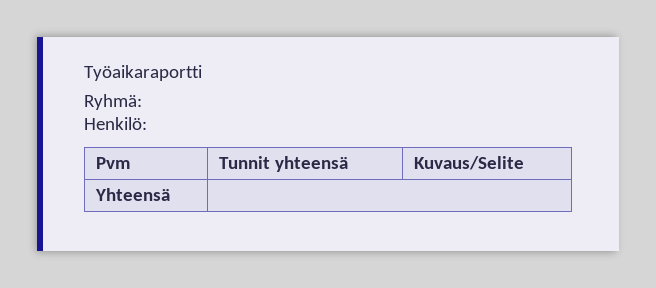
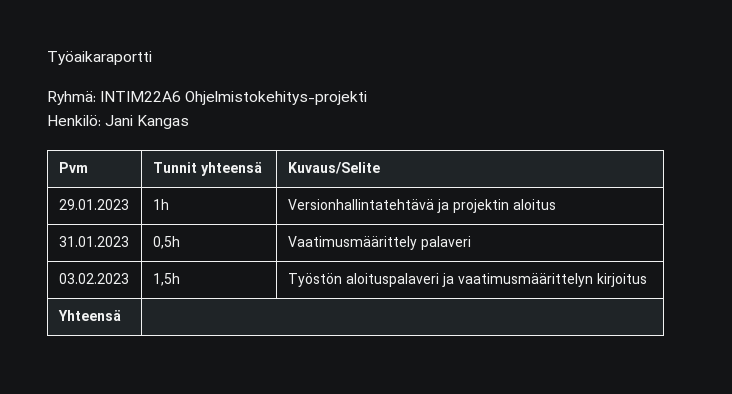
(142, 102) none -> [100,91,368,105] INTIM22A6 Ohjelmistokehitys-projekti
(147, 123) none -> [105,115,190,129] Jani Kangas
(525, 163) none -> [58,199,129,210] [152,199,169,210] [287,199,556,213] [58,236,129,247] [152,236,180,249] [287,236,471,250] [58,273,129,284] [152,273,180,286] [287,273,647,287] // 29.01.2023 | 1h | Versionhallintatehtävä ja projektin aloitus // 31.01.2023 | 0,5h | Vaatimusmäärittely palaveri // 03.02.2023 | 1,5h | Työstön aloituspalaveri ja vaatimusmäärittelyn kirjoitus

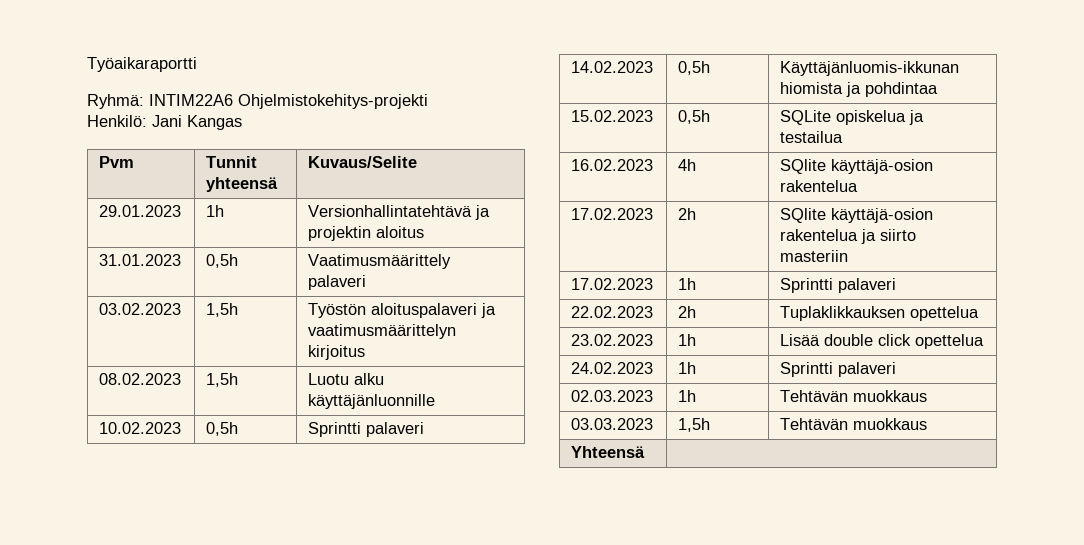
(647, 280) none -> [99,373,182,385] [206,373,239,387] [308,373,385,385] [308,394,436,409] [99,422,182,434] [206,422,239,436] [308,422,425,437] [571,61,654,73] [678,61,711,75] [780,61,960,76] [780,82,939,97] [571,110,654,122] [678,110,711,124] [780,110,925,125] [780,131,844,143] [571,159,654,171] [678,159,697,171] [780,159,934,174] [780,180,859,192] [571,208,654,220] [678,208,697,220] [780,208,934,223] [780,229,917,244] [780,250,849,262] [571,278,654,290] [678,278,697,290] [780,278,897,293] [571,306,654,318] [678,306,697,318] [780,306,980,321] [571,334,654,346] [678,334,697,346] [780,334,985,349] [571,362,654,374] [678,362,697,374] [780,362,897,377] [571,390,654,402] [678,390,697,402] [780,390,928,402] [571,418,654,430] [678,418,711,432] [780,418,928,430] // 08.02.2023 | 1,5h | Luotu alku käyttäjänluonnille // 10.02.2023 | 0,5h | Sprintti palaveri // 14.02.2023 | 0,5h | Käyttäjänluomis-ikkunan hiomista ja pohdintaa // 15.02.2023 | 0,5h | SQLite opiskelua ja testailua // 16.02.2023 | 4h | SQlite käyttäjä-osion rakentelua // 17.02.2023 | 2h | SQlite käyttäjä-osion rakentelua ja siirto masteriin // 17.02.2023 | 1h | Sprintti palaveri // 22.02.2023 | 2h | Tuplaklikkauksen opettelua // 23.02.2023 | 1h | Lisää double click opettelua // 24.02.2023 | 1h | Sprintti palaveri // 02.03.2023 | 1h | Tehtävän muokkaus // 03.03.2023 | 1,5h | Tehtävän muokkaus

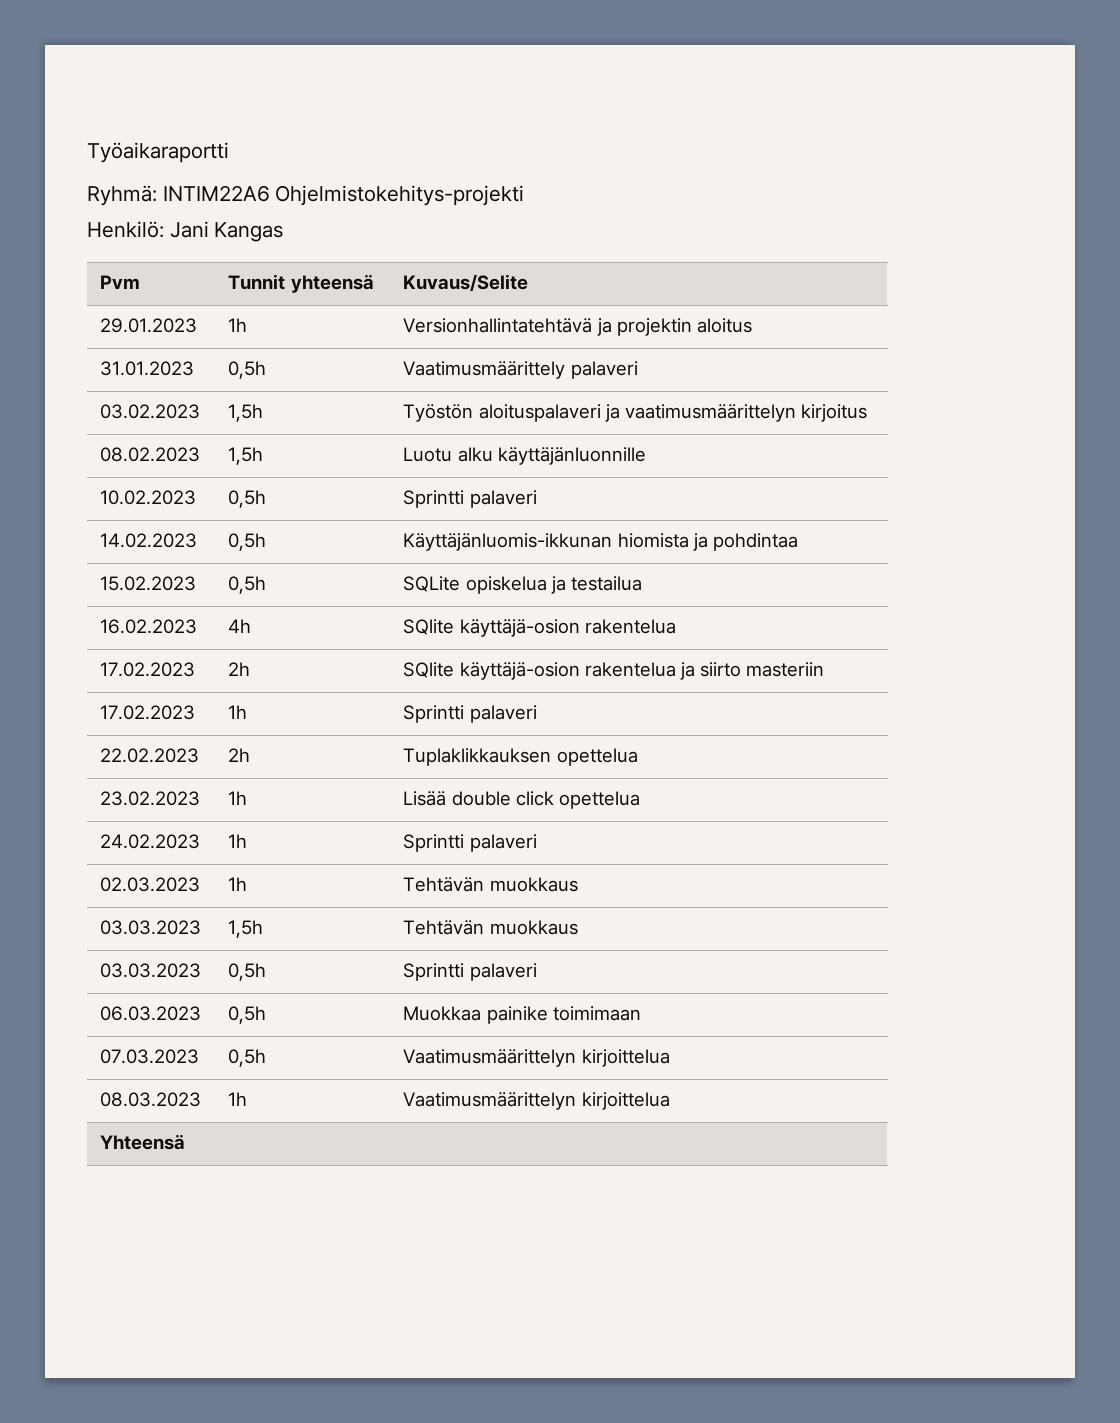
(928, 424) none -> [100,963,202,978] [228,963,267,981] [403,963,537,981] [100,1006,202,1021] [228,1006,267,1024] [403,1006,641,1024] [100,1049,200,1064] [228,1049,267,1067] [403,1049,670,1067] [100,1092,202,1107] [228,1092,248,1106] [403,1092,670,1110] // 03.03.2023 | 0,5h | Sprintti palaveri // 06.03.2023 | 0,5h | Muokkaa painike toimimaan // 07.03.2023 | 0,5h | Vaatimusmäärittelyn kirjoittelua // 08.03.2023 | 1h | Vaatimusmäärittelyn kirjoittelua

